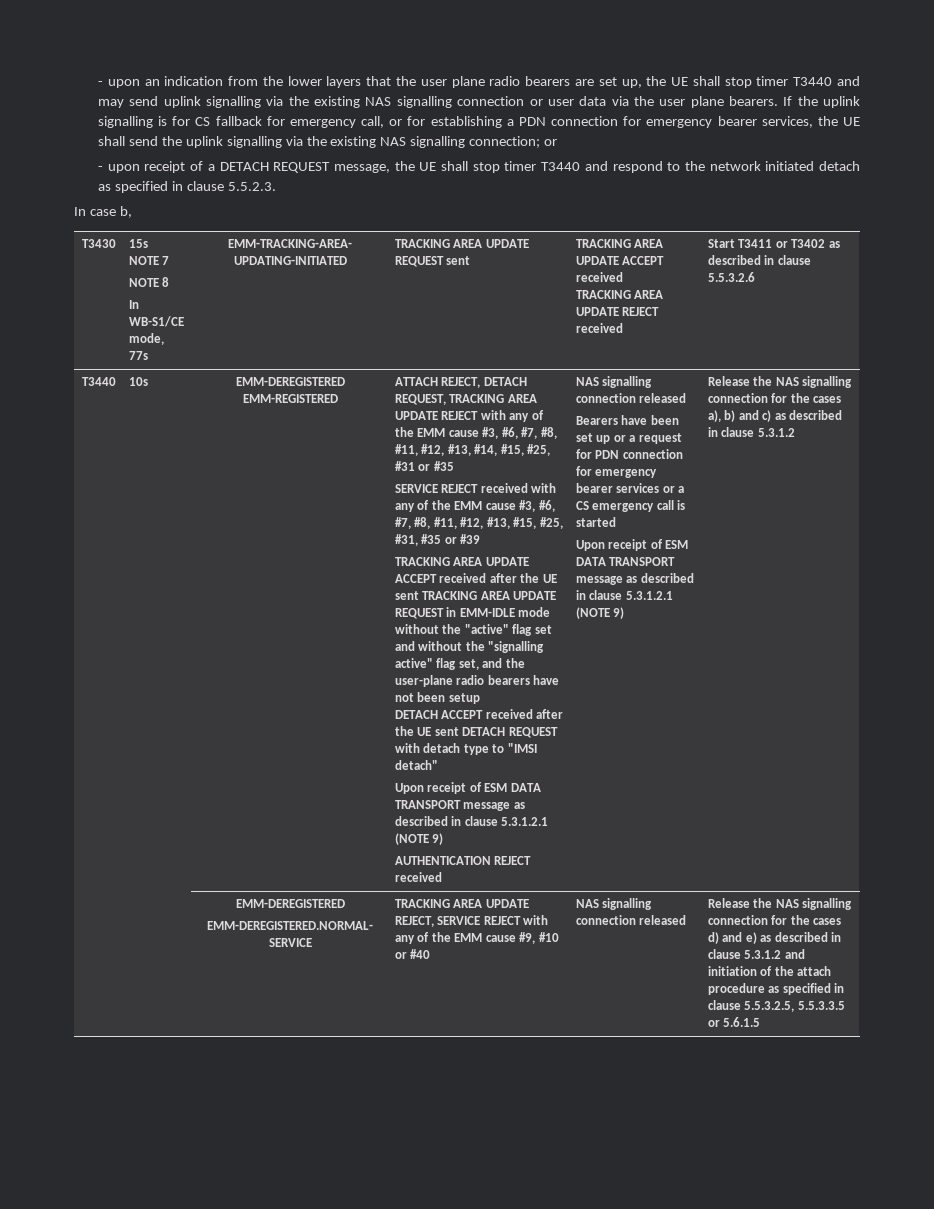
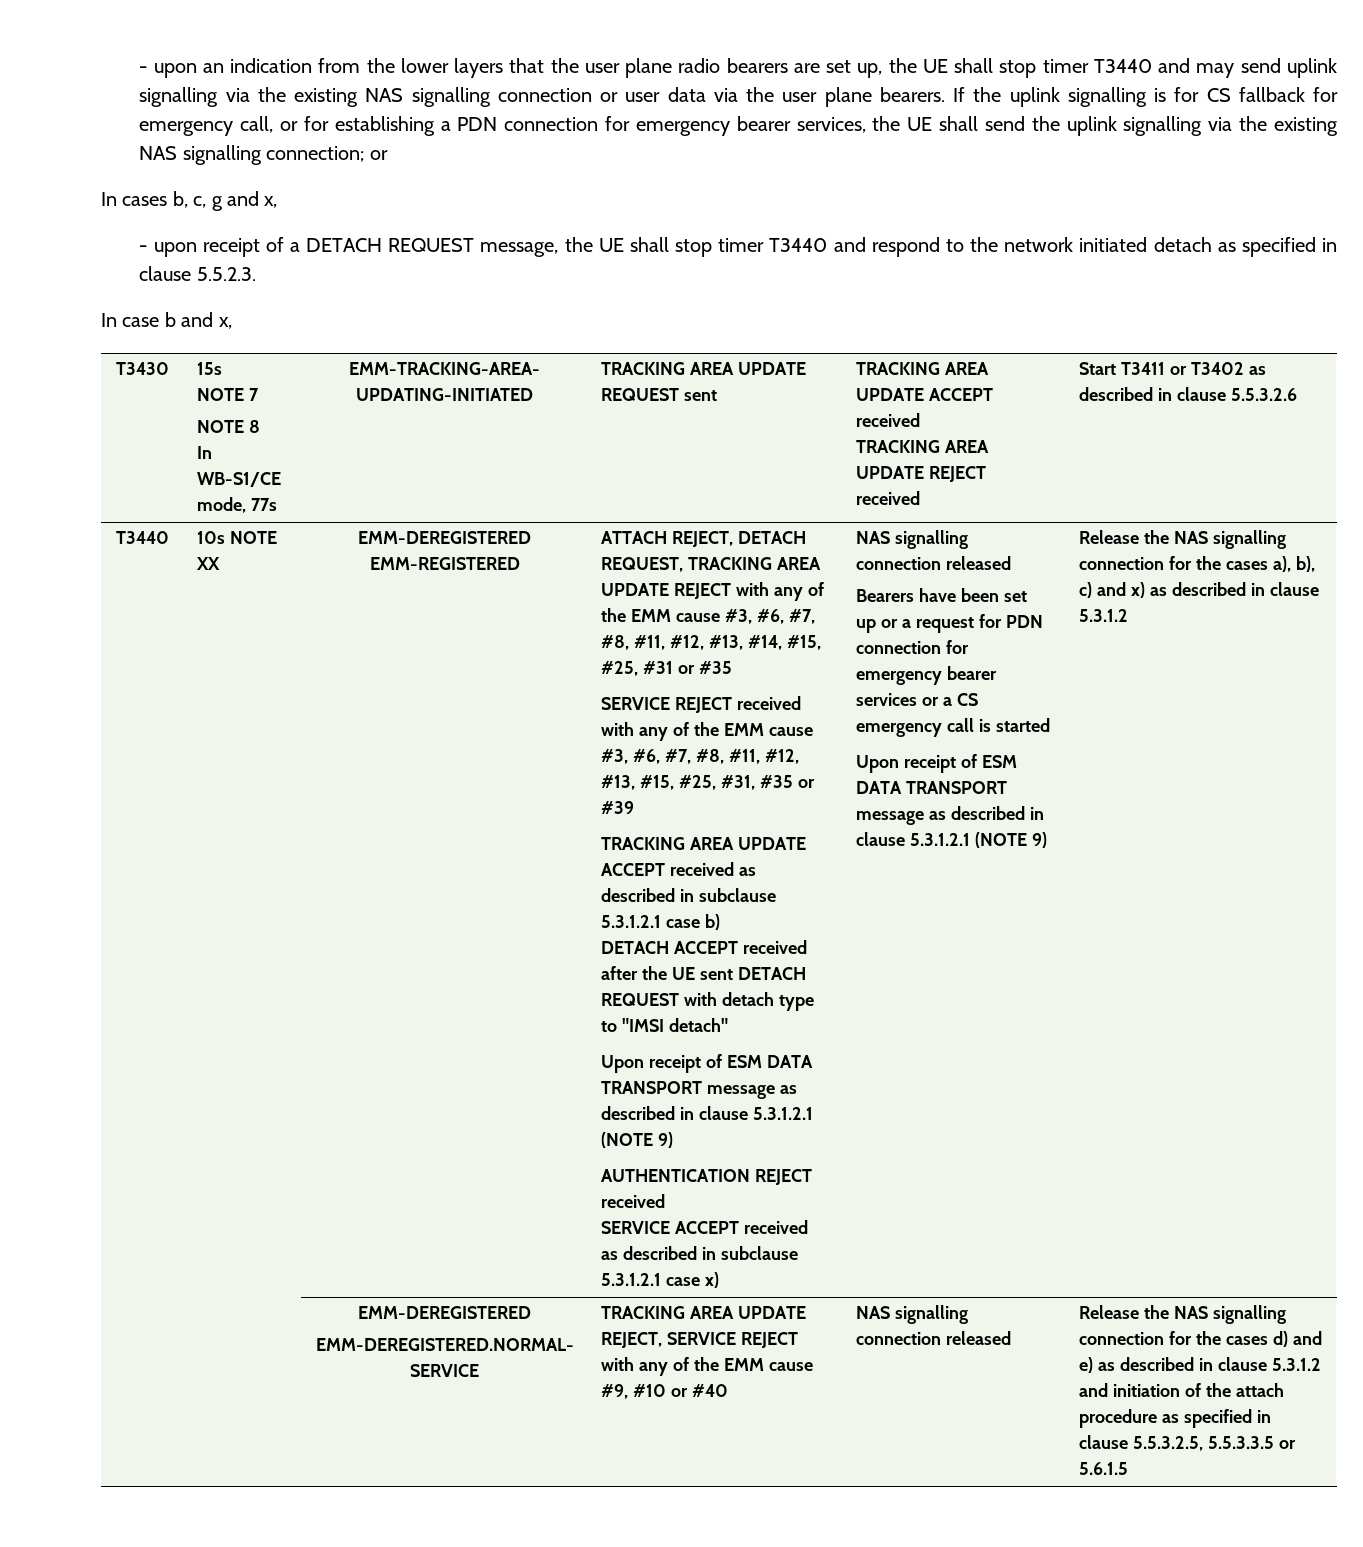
(558, 142) none -> [101,191,278,211] // In cases b, c, g and x,
[119,206,132,218] b, -> [164,312,232,329] b and x,
(148, 381) none -> [230,531,278,544] [196,557,221,570] NOTE XX
[489,573,557,583] [394,591,557,600] [394,607,551,619] [394,624,552,636] [394,641,545,653] [394,658,525,670] [394,675,560,687] [394,692,480,704] after the UE sent TRACKING AREA UPDATE REQUEST in EMM-IDLE mode without the "active" flag set and without the "signalling active" flag set, and the user-plane radio bearers have not been setup -> [739,867,757,876] [601,888,777,902] [601,914,721,930] as described in subclause 5.3.1.2.1 case b)
(442, 877) none -> [601,1220,809,1234] [601,1246,798,1260] [601,1272,720,1288] // SERVICE ACCEPT received as described in subclause 5.3.1.2.1 case x)
[724,410,772,422] b) and c) -> [1295,556,1315,572] [1079,582,1146,598] b), c) and x)

